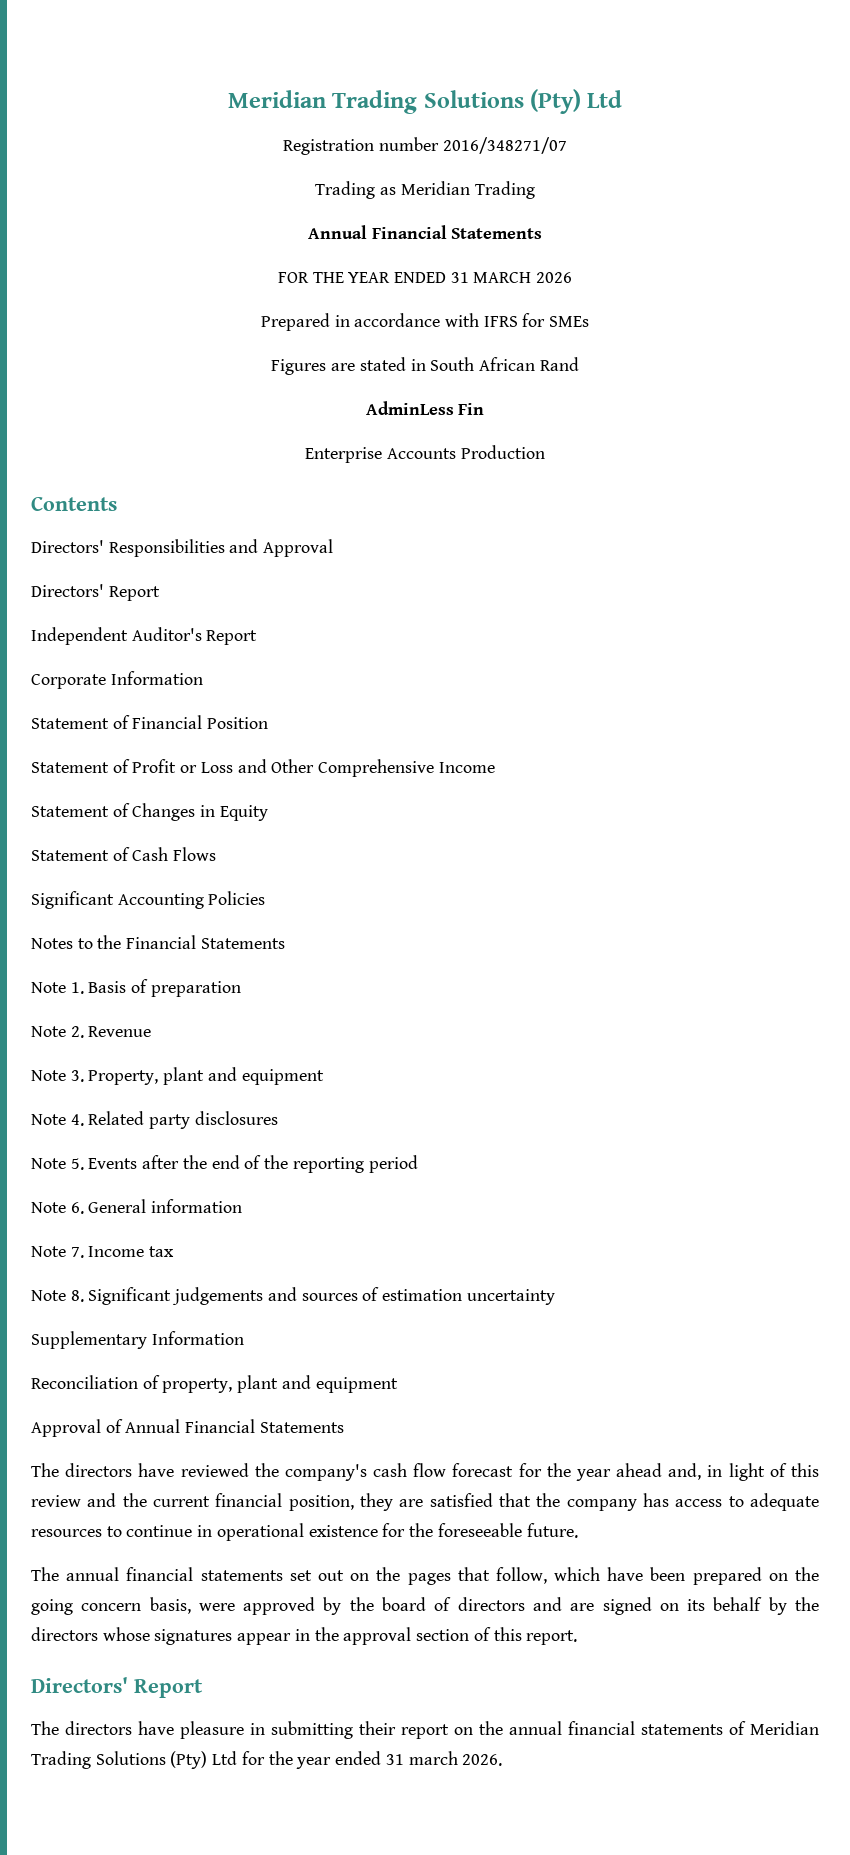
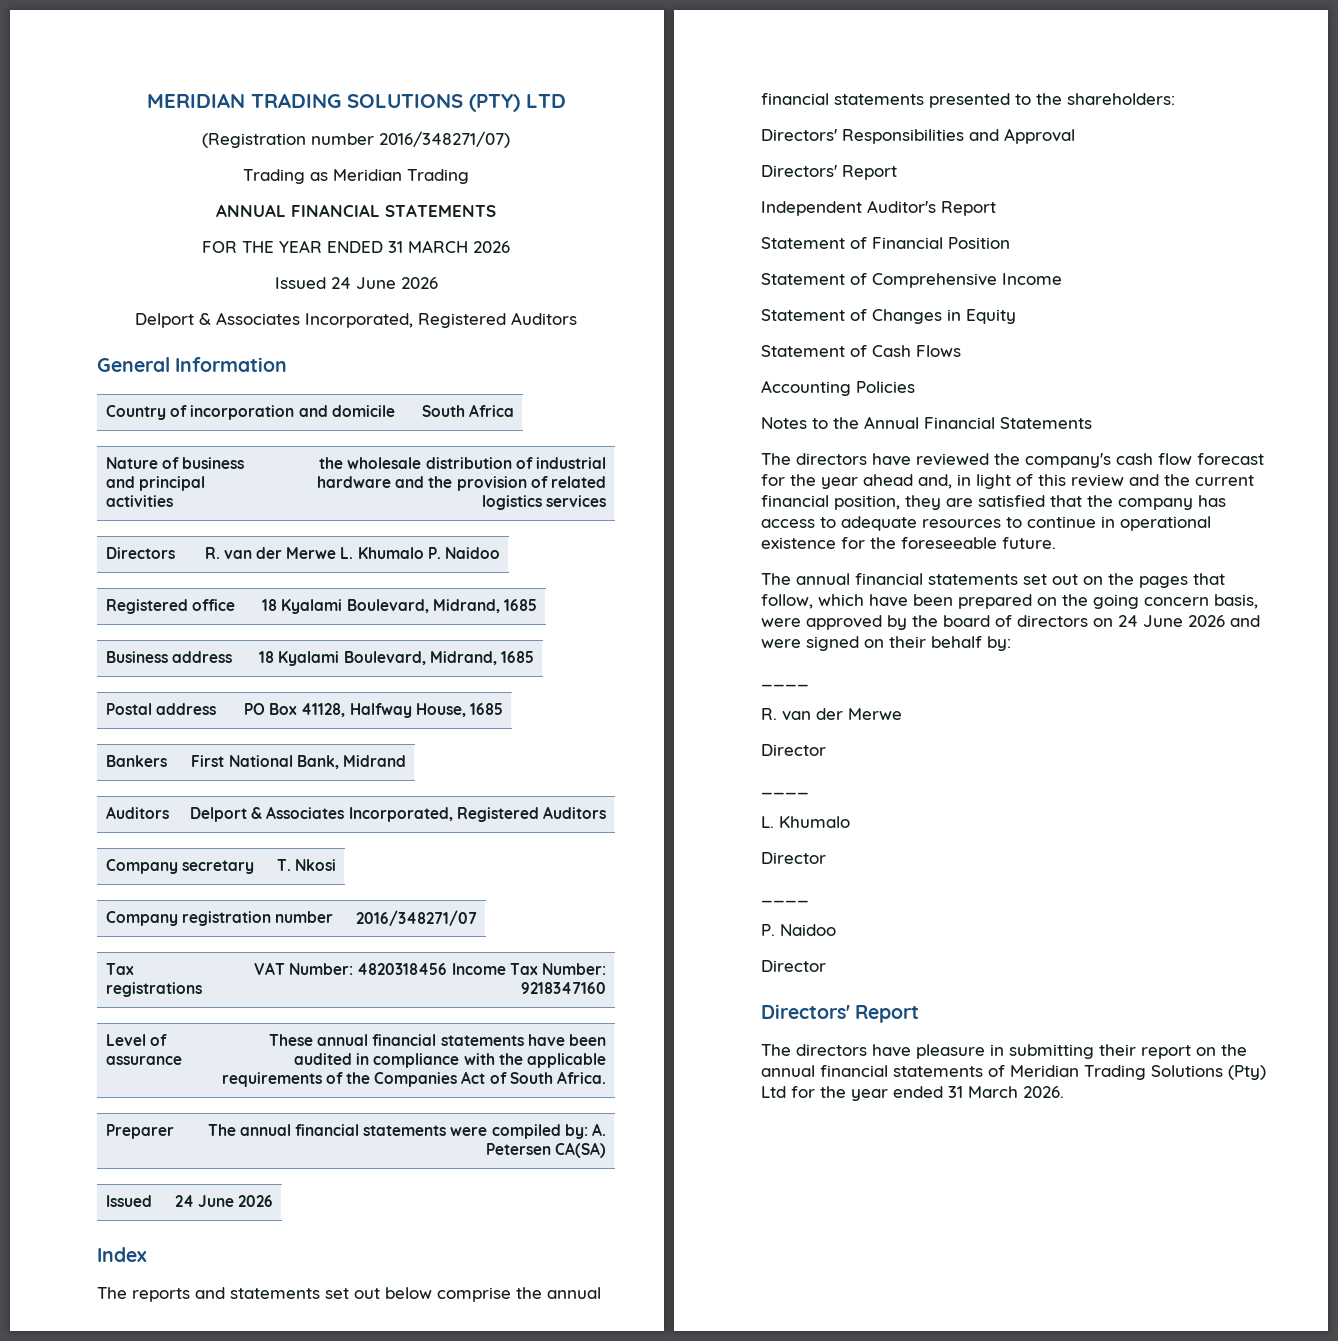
[227,89,623,114] [283,137,567,155] Meridian Trading Solutions (Pty) Ltd // Registration number 2016/348271/07 -> [146,93,566,112] [202,131,510,148] MERIDIAN TRADING SOLUTIONS (PTY) LTD // (Registration number 2016/348271/07)
[307,225,543,239] Annual Financial Statements -> [216,204,496,217] ANNUAL FINANCIAL STATEMENTS
[260,313,590,331] [271,357,579,375] [365,401,485,415] [305,445,545,463] [31,496,117,511] Prepared in accordance with IFRS for SMEs // Figures are stated in South African Rand // AdminLess Fin // Enterprise Accounts Production // Contents -> [274,277,438,289] [135,312,577,328] [97,357,288,372] [106,405,395,420] [421,404,514,417] [106,457,245,469] [106,476,206,491] [106,495,174,507] [319,457,606,469] [317,476,606,491] [481,495,606,510] [106,547,176,559] [204,547,500,559] [106,599,236,614] [262,599,537,614] [106,651,233,663] [259,651,534,666] [106,703,217,715] [244,703,503,718] [106,755,168,767] [191,755,406,769] [106,806,170,819] [190,806,606,822] [106,859,255,874] [276,859,336,871] [106,911,334,926] [355,910,477,926] [106,963,135,975] [106,982,203,997] [254,962,606,975] [520,982,606,994] [106,1034,168,1046] [106,1056,183,1065] [269,1034,606,1046] [294,1053,606,1068] [221,1071,606,1087] [106,1124,175,1139] [207,1123,606,1139] [485,1142,606,1158] [106,1195,153,1207] [174,1195,273,1207] [97,1247,147,1262] [97,1287,601,1302] [761,93,1175,108] Issued 24 June 2026 // Delport & Associates Incorporated, Registered Auditors // General Information // Country of incorporation and domicile | South Africa // Nature of business and principal activities | the wholesale distribution of industrial hardware and the provision of related logistics services // Directors | R. van der Merwe L. Khumalo P. Naidoo // Registered office | 18 Kyalami Boulevard, Midrand, 1685 // Business address | 18 Kyalami Boulevard, Midrand, 1685 // Postal address | PO Box 41128, Halfway House, 1685 // Bankers | First National Bank, Midrand // Auditors | Delport & Associates Incorporated, Registered Auditors // Company secretary | T. Nkosi // Company registration number | 2016/348271/07 // Tax registrations | VAT Number: 4820318456 Income Tax Number: 9218347160 // Level of assurance | These annual financial statements have been audited in compliance with the applicable requirements of the Companies Act of South Africa. // Preparer | The annual financial statements were compiled by: A. Petersen CA(SA) // Issued | 24 June 2026 // Index // The reports and statements set out below comprise the annual financial statements presented to the shareholders:
[31,671,203,689] // Corporate Information -> (996, 208) none
[132,759,315,773] Profit or Loss and Other -> (867, 279) none
[31,891,114,909] Significant -> (961, 351) none
[126,935,285,949] [31,979,241,997] [31,1026,152,1038] [31,1067,324,1085] [31,1111,278,1129] [31,1155,418,1173] [31,1199,243,1214] [31,1246,175,1258] [31,1287,555,1305] [31,1331,244,1349] [31,1375,398,1393] [31,1419,123,1437] Financial Statements // Note 1. Basis of preparation // Note 2. Revenue // Note 3. Property, plant and equipment // Note 4. Related party disclosures // Note 5. Events after the end of the reporting period // Note 6. General information // Note 7. Income tax // Note 8. Significant judgements and sources of estimation uncertainty // Supplementary Information // Reconciliation of property, plant and equipment // Approval of -> (859, 423) none
[532,1597,819,1615] [31,1627,578,1645] and are signed on its behalf by the directors whose signatures appear in the approval section of this report. -> [1093,615,1260,627] [761,636,1011,651] [761,684,809,687] [761,708,902,721] [761,744,826,756] [761,792,809,795] [761,816,850,828] [761,852,826,864] [761,900,809,903] [761,924,836,936] [761,960,826,972] on 24 June 2026 and were signed on their behalf by: // ____ // R. van der Merwe // Director // ____ // L. Khumalo // Director // ____ // P. Naidoo // Director
[408,1751,458,1765] march -> [968,1086,1018,1098] March

